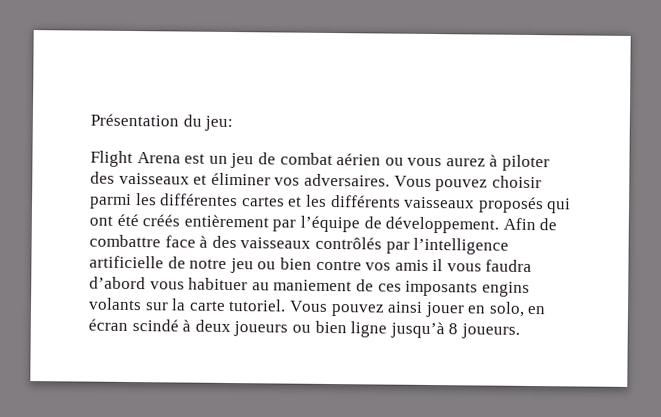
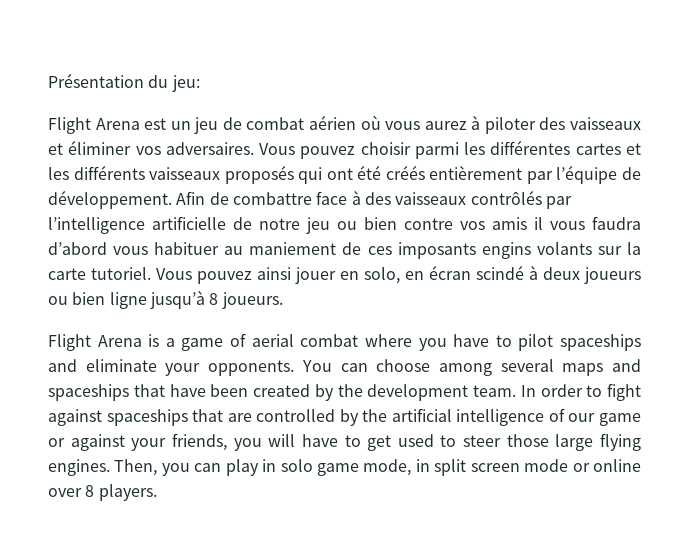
[384,157,404,166] ou -> [360,115,381,130] où
(520, 331) none -> [48,333,642,351] [48,359,641,376] [48,383,641,401] [48,408,641,426] [48,433,642,451] [48,459,642,476] [48,484,157,501] // Flight Arena is a game of aerial combat where you have to pilot spaceships and eliminate your opponents. You can choose among several maps and spaceships that have been created by the development team. In order to fight against spaceships that are controlled by the artificial intelligence of our game or against your friends, you will have to get used to steer those large flying engines. Then, you can play in solo game mode, in split screen mode or online over 8 players.

